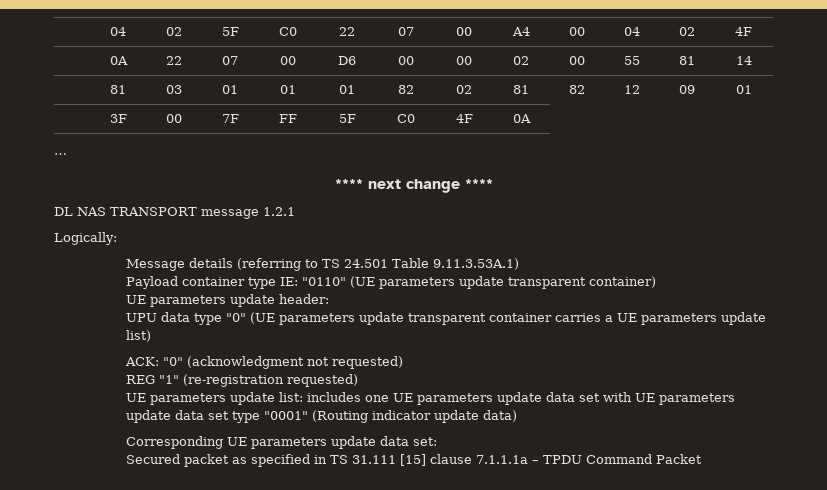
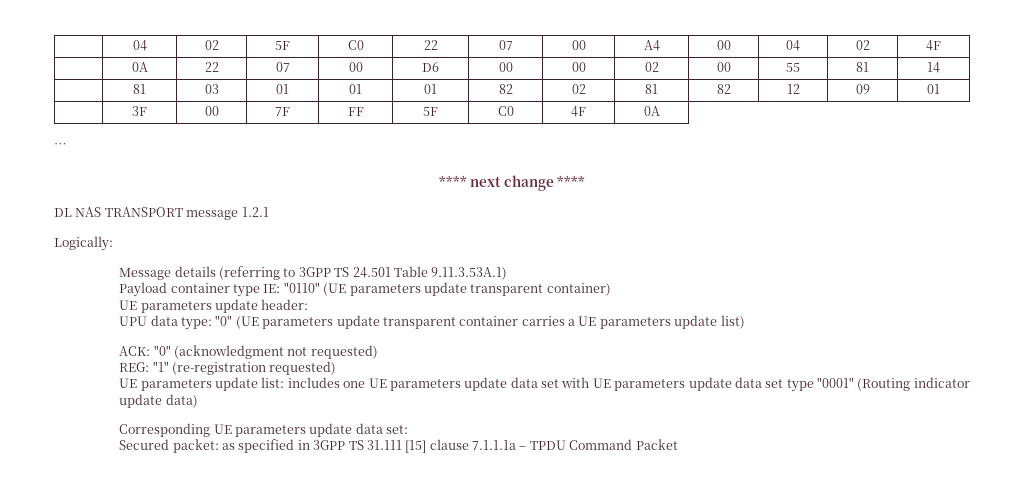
(319, 263) none -> [298,267,331,277] 3GPP
[194,313,223,325] type -> [181,317,213,330] type:
[126,375,156,384] REG -> [119,362,150,372] REG:
[184,454,230,467] packet -> [172,439,219,453] packet:
(328, 459) none -> [313,440,346,450] 3GPP

